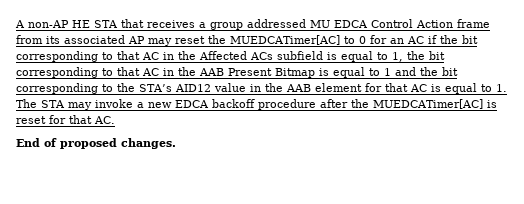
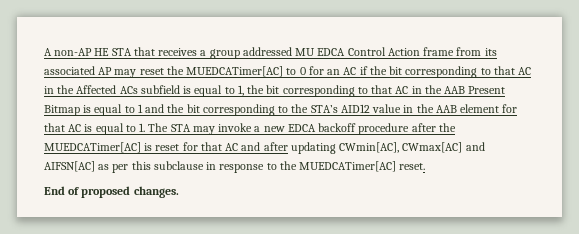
[94,116,115,124] AC. -> [225,142,485,154] [44,161,426,173] AC and after updating CWmin[AC], CWmax[AC] and AIFSN[AC] as per this subclause in response to the MUEDCATimer[AC] reset.

